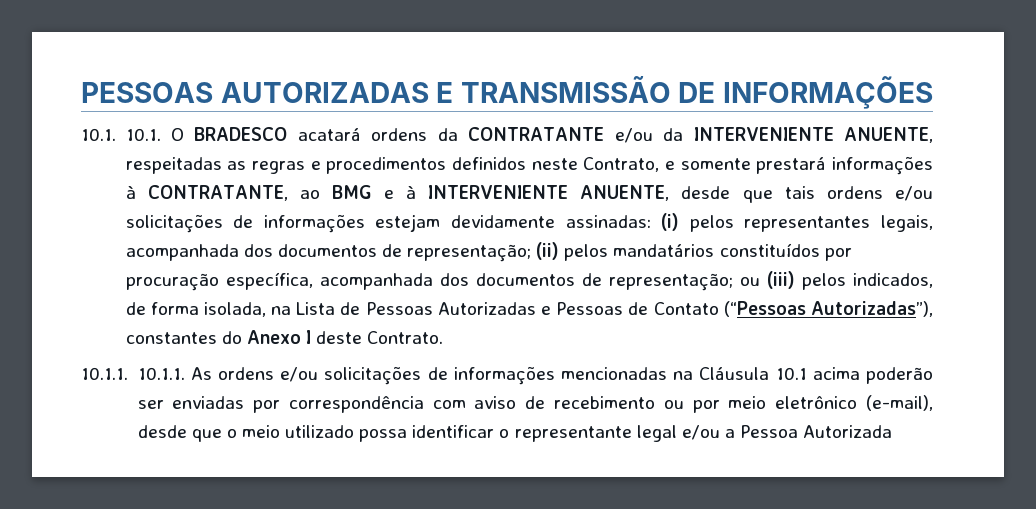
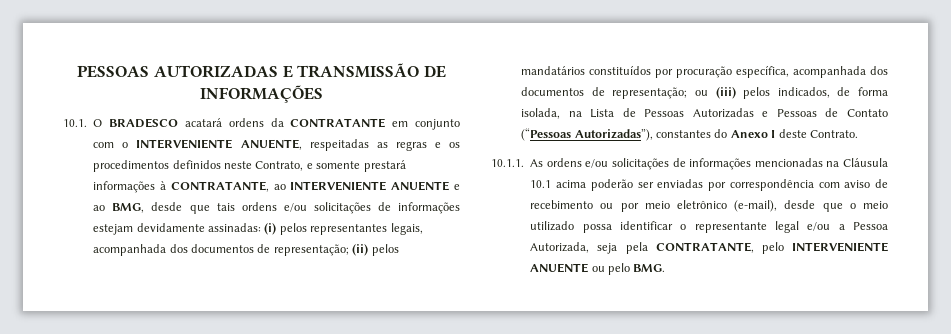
[125,128,161,141] 10.1. -> (87, 123) none
[614,128,684,143] e/ou da -> [392,119,460,130] [93,142,129,148] em conjunto com o
(321, 165) none -> [449,142,460,148] os
[331,185,670,201] BMG e à INTERVENIENTE ANUENTE, -> [290,181,460,191] [93,203,145,213] INTERVENIENTE ANUENTE e ao BMG,
[137,367,185,380] 10.1.1. -> (524, 163) none
[803,425,893,438] Autorizada -> [530,242,888,254] [530,263,666,275] Autorizada, seja pela CONTRATANTE, pelo INTERVENIENTE ANUENTE ou pelo BMG.

